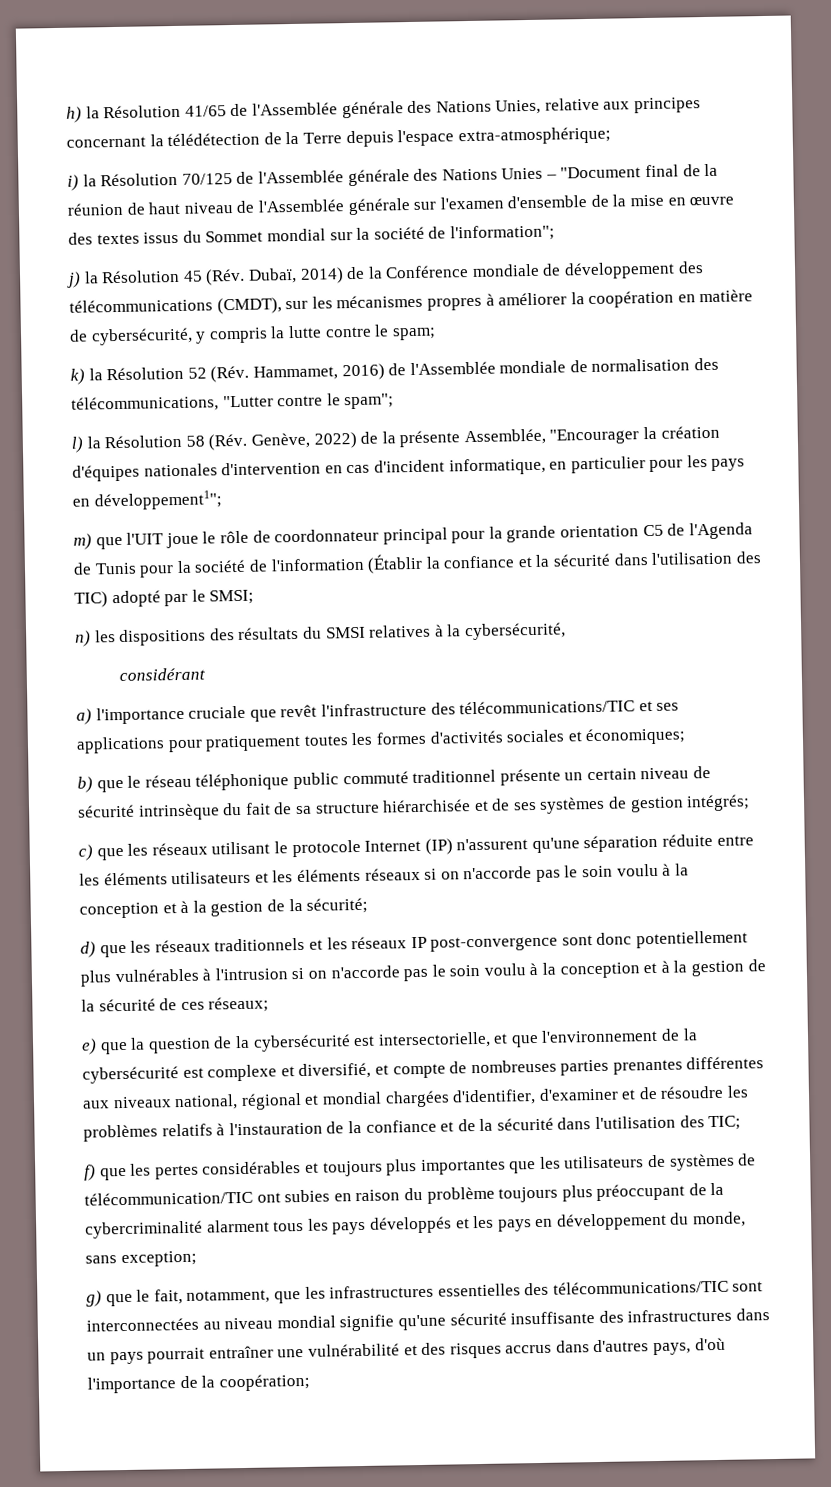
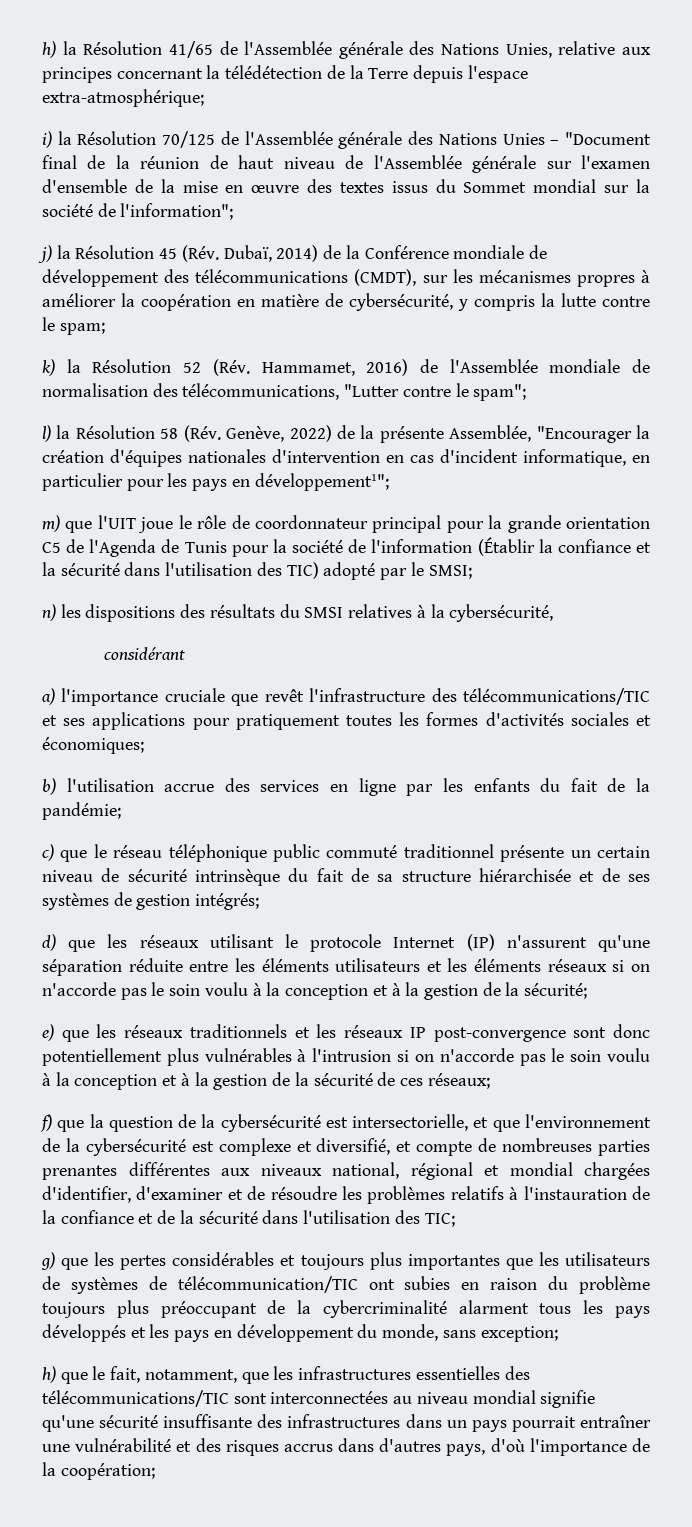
(93, 784) none -> [66,778,651,796] [42,802,121,820] [42,844,54,861] l'utilisation accrue des services en ligne par les enfants du fait de la pandémie; // c)
[78,844,93,861] c) -> [42,934,56,951] d)
[80,941,96,958] d) -> [42,1024,54,1041] e)
[81,1038,97,1055] e) -> [41,1114,52,1132] f)
[84,1164,96,1181] f) -> [41,1252,55,1270] g)
[86,1290,102,1307] g) -> [42,1366,56,1383] h)

